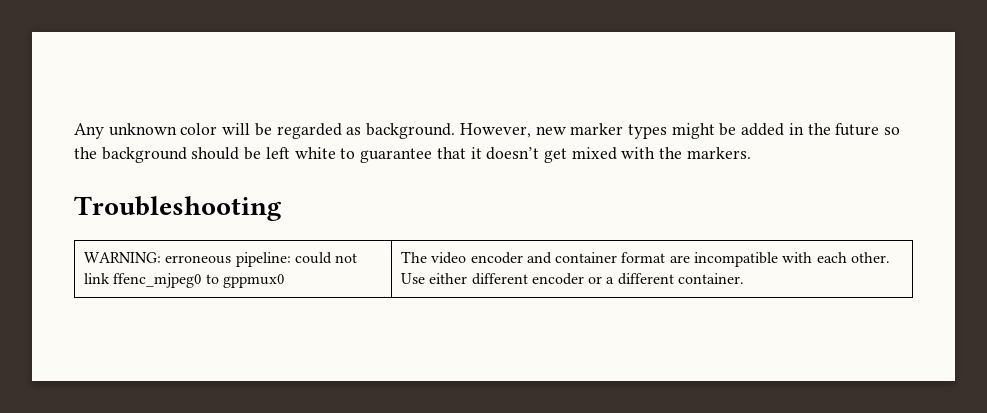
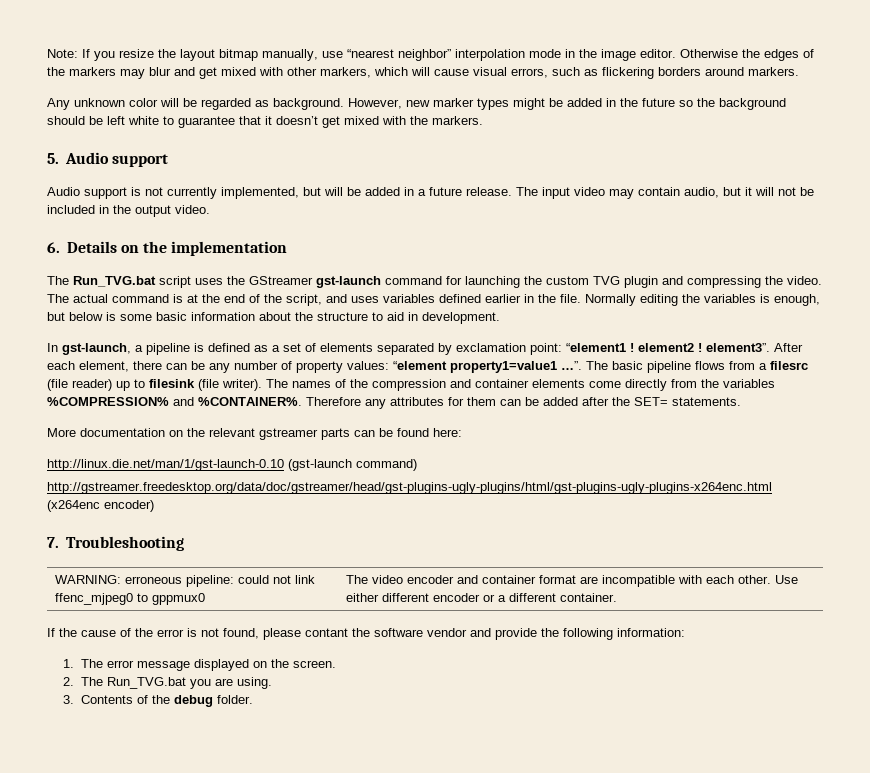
(74, 131) none -> [47,49,814,61] [47,67,799,79] Note: If you resize the layout bitmap manually, use “nearest neighbor” interpolation mode in the image editor. Otherwise the edges of the markers may blur and get mixed with other markers, which will cause visual errors, such as flickering borders around markers. //
(751, 153) none -> [47,152,168,167] [47,187,814,199] [47,205,210,217] [47,241,288,256] [47,276,822,288] [47,294,820,306] [47,312,500,324] [47,343,803,355] [47,361,808,373] [47,379,775,391] [47,397,741,409] [47,428,462,440] [47,459,417,471] [47,482,772,494] [47,500,154,512] [47,537,59,548] 5. Audio support // Audio support is not currently implemented, but will be added in a future release. The input video may contain audio, but it will not be included in the output video. // 6. Details on the implementation // The Run_TVG.bat script uses the GStreamer gst-launch command for launching the custom TVG plugin and compressing the video. The actual command is at the end of the script, and uses variables defined earlier in the file. Normally editing the variables is enough, but below is some basic information about the structure to aid in development. // In gst-launch, a pipeline is defined as a set of elements separated by exclamation point: “element1 ! element2 ! element3”. After each element, there can be any number of property values: “element property1=value1 …”. The basic pipeline flows from a filesrc (file reader) up to filesink (file writer). The names of the compression and container elements come directly from the variables %COMPRESSION% and %CONTAINER%. Therefore any attributes for them can be added after the SET= statements. // More documentation on the relevant gstreamer parts can be found here: // http://linux.die.net/man/1/gst-launch-0.10 (gst-launch command) // http://gstreamer.freedesktop.org/data/doc/gstreamer/head/gst-plugins-ugly-plugins/html/gst-plugins-ugly-plugins-x264enc.html (x264enc encoder) // 7.
(745, 278) none -> [47,628,685,640] [63,659,336,671] [63,677,272,689] [63,695,253,707] // If the cause of the error is not found, please contant the software vendor and provide the following information: // 1. The error message displayed on the screen. // 2. The Run_TVG.bat you are using. // 3. Contents of the debug folder.

